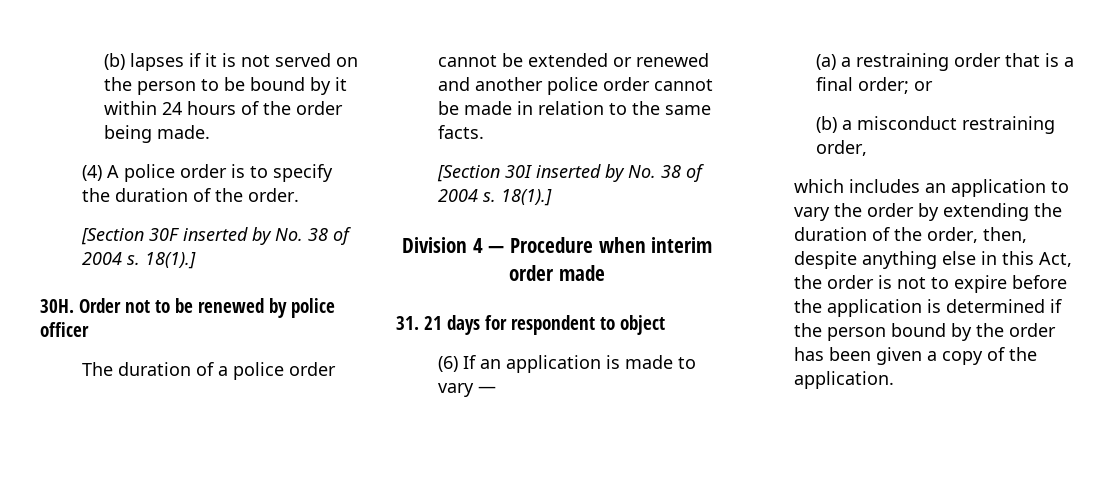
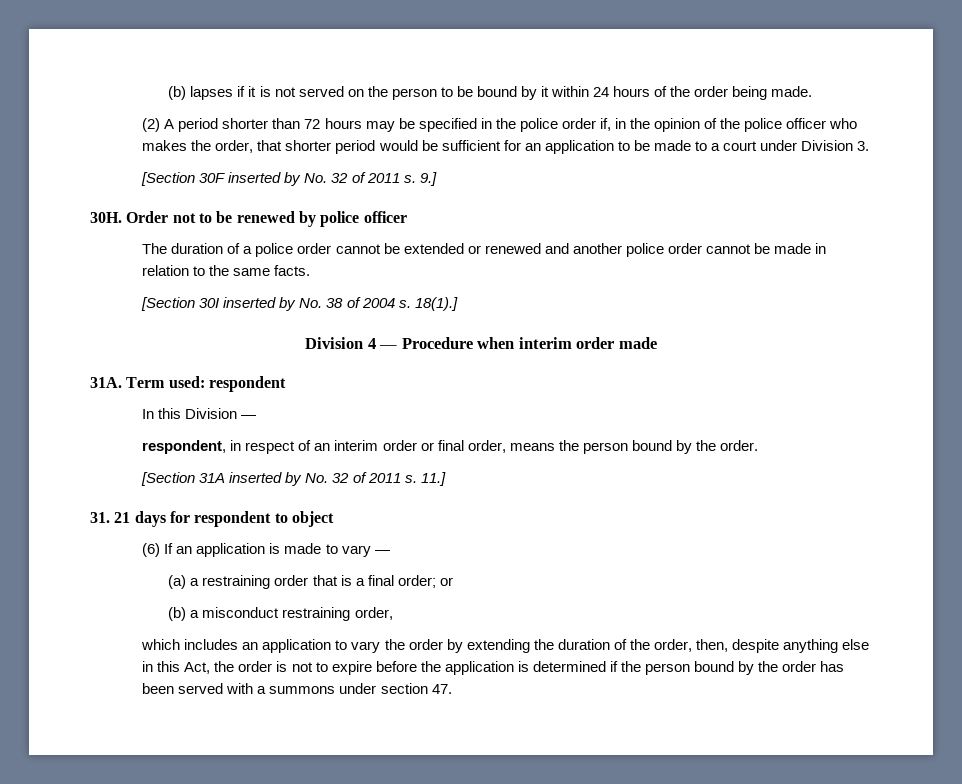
[82,164,334,182] [82,188,300,202] (4) A police order is to specify the duration of the order. -> [142,118,858,132] [142,140,870,154] (2) A period shorter than 72 hours may be specified in the police order if, in the opinion of the police officer who makes the order, that shorter period would be sufficient for an application to be made to a court under Division 3.
[308,227,352,245] [82,252,197,269] 38 of 2004 s. 18(1).] -> [331,172,437,186] 32 of 2011 s. 9.]
(605, 273) none -> [90,376,286,392] [142,408,257,419] [142,440,759,454] [141,472,446,486] // 31A. Term used: respondent // In this Division — // respondent, in respect of an interim order or final order, means the person bound by the order. // [Section 31A inserted by No. 32 of 2011 s. 11.]
[876,347,1038,365] [794,371,895,389] given a copy of the application. -> [178,683,452,694] served with a summons under section 47.

